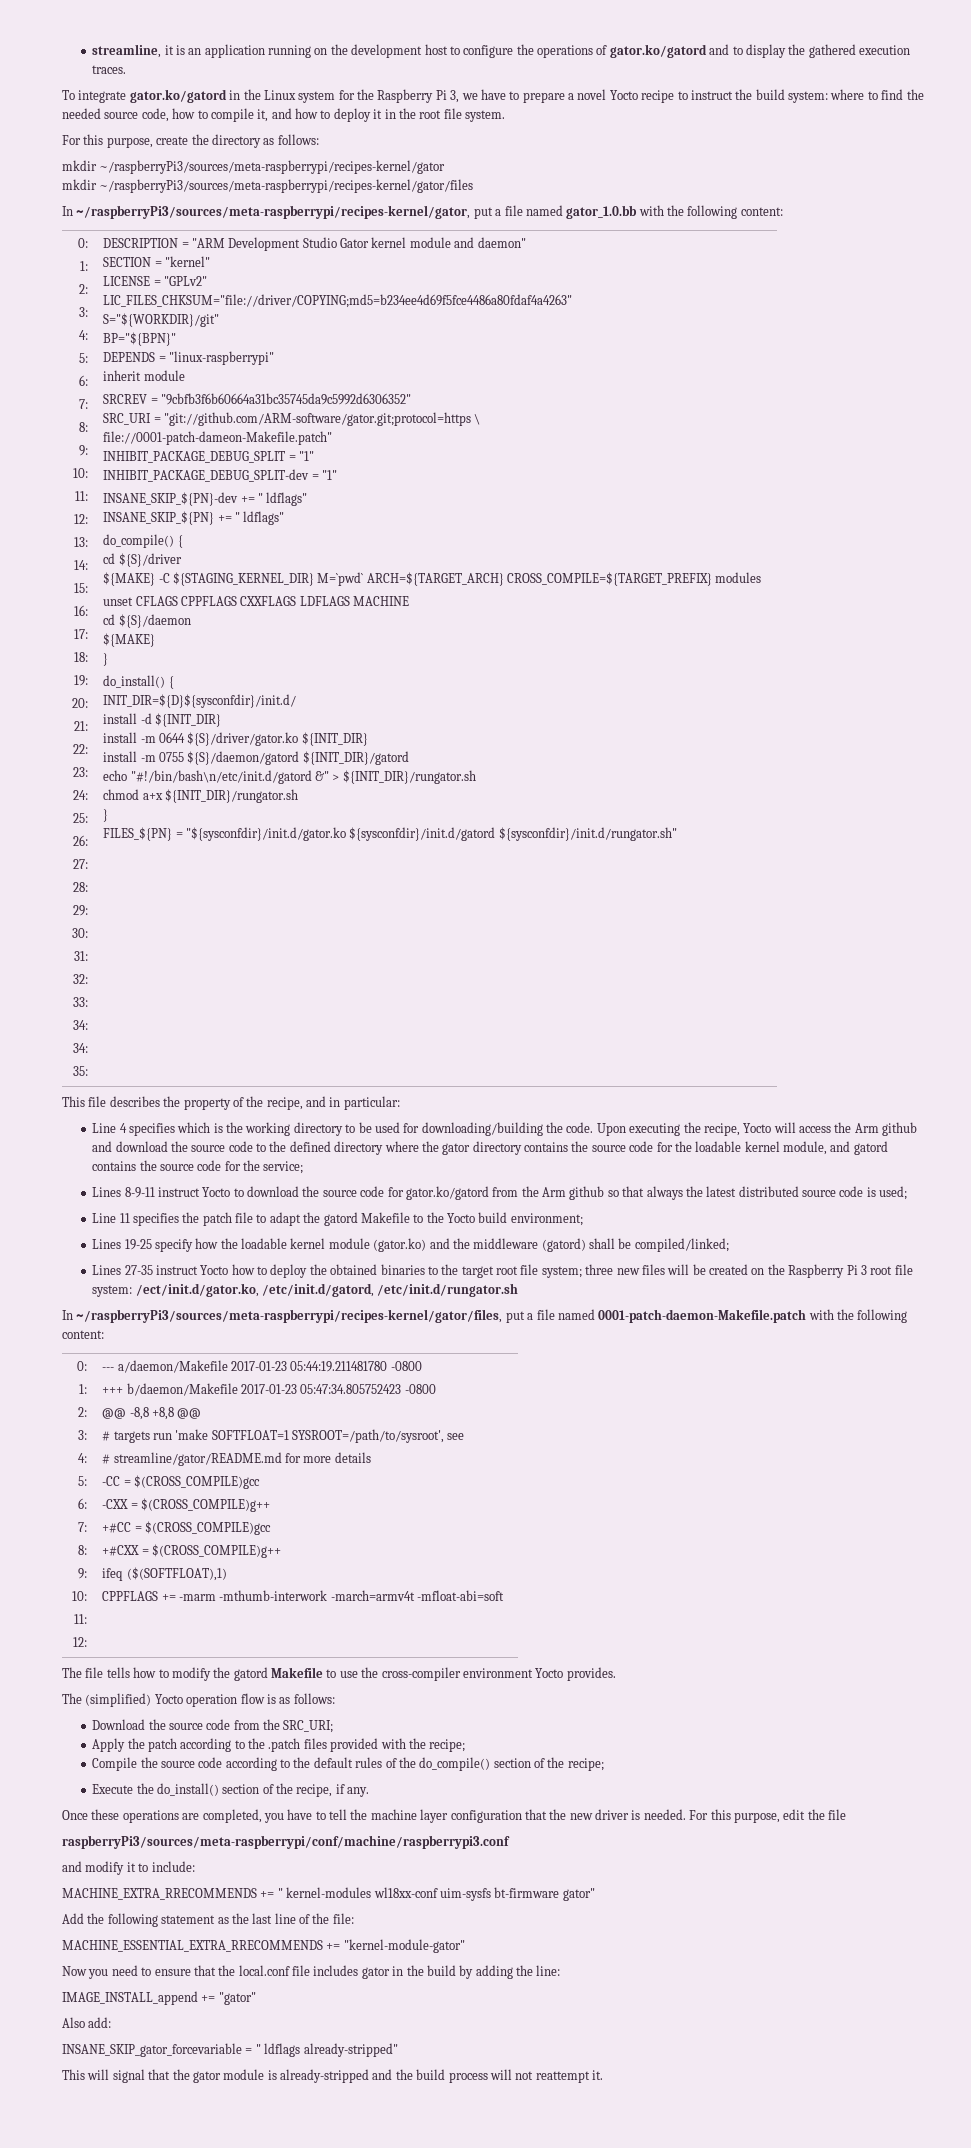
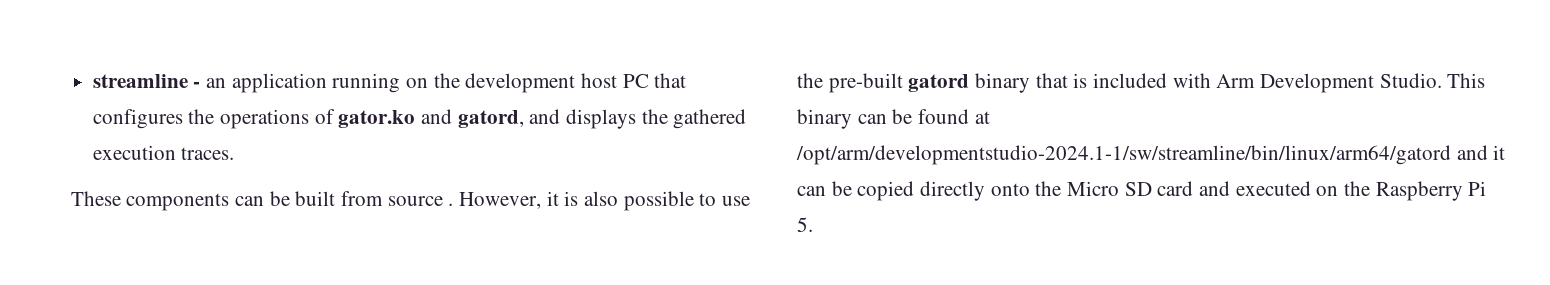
[92,44,185,58] streamline, it is -> [92,74,201,88] streamline -
[449,44,911,58] [92,65,127,74] [62,89,924,103] [62,108,505,122] [62,134,319,148] [62,160,446,174] [62,179,474,193] [62,205,783,219] [77,238,88,248] [79,261,88,271] [78,284,88,294] [78,307,88,317] [78,330,88,340] [78,353,88,363] [78,375,88,386] [78,399,88,409] [78,422,88,432] [78,445,88,456] [72,468,88,478] [74,491,88,501] [73,514,88,524] [73,537,88,547] [73,560,88,570] [73,583,88,593] [73,605,88,616] [73,629,88,639] [73,652,88,662] [73,675,88,686] [71,698,88,708] [73,721,88,731] [72,744,88,754] [72,767,88,777] [72,790,88,800] [72,813,88,823] [72,835,88,846] [72,859,88,869] [72,882,88,892] [72,905,88,916] [71,928,88,938] [73,951,88,961] [72,974,88,984] [72,997,88,1007] [72,1020,88,1030] [72,1043,88,1053] [72,1066,88,1076] [103,237,526,251] [103,256,210,267] [103,276,207,286] [103,294,573,308] [103,313,220,327] [103,332,177,346] [103,351,274,365] [103,370,185,381] [103,393,411,405] [103,412,481,426] [103,431,333,445] [103,451,314,463] [103,469,337,482] [103,492,308,506] [103,511,285,525] [103,534,183,548] [103,553,182,567] [103,572,762,586] [103,596,410,606] [103,614,191,628] [103,633,156,647] [103,653,109,666] [103,675,174,689] [103,694,297,708] [103,713,221,727] [103,732,368,746] [103,751,409,765] [103,770,476,784] [103,789,298,803] [103,809,109,822] [103,827,677,841] [62,1096,400,1110] [92,1122,918,1136] [92,1141,888,1155] [92,1160,304,1174] [92,1186,908,1200] [92,1212,583,1226] [92,1238,729,1252] [92,1264,913,1278] [92,1283,519,1297] [62,1309,908,1323] [62,1330,104,1339] [76,1361,87,1371] [78,1384,87,1394] [77,1407,87,1417] [77,1430,87,1440] [77,1453,87,1463] [77,1476,87,1486] [77,1498,87,1509] [77,1522,87,1532] [77,1545,87,1555] [77,1568,87,1579] [71,1591,87,1601] [73,1614,87,1624] [72,1637,87,1647] [102,1360,422,1373] [102,1383,436,1396] [102,1407,202,1420] [102,1429,465,1443] [102,1452,371,1466] [102,1475,260,1489] [102,1498,270,1512] [102,1521,271,1535] [102,1544,281,1558] [102,1567,227,1581] [102,1590,505,1601] [62,1667,616,1681] [62,1693,335,1707] [92,1719,334,1733] [92,1738,466,1752] [92,1757,604,1771] [92,1783,370,1797] [62,1809,846,1823] [62,1835,510,1849] [62,1861,195,1875] [62,1887,595,1901] [62,1913,354,1927] [62,1939,465,1953] [62,1965,561,1979] [62,1991,256,2005] [62,2017,112,2028] [62,2043,398,2057] [62,2069,603,2083] to configure the operations of gator.ko/gatord and to display the gathered execution traces. // To integrate gator.ko/gatord in the Linux system for the Raspberry Pi 3, we have to prepare a novel Yocto recipe to instruct the build system: where to find the needed source code, how to compile it, and how to deploy it in the root file system. // For this purpose, create the directory as follows: // mkdir ~/raspberryPi3/sources/meta-raspberrypi/recipes-kernel/gator // mkdir ~/raspberryPi3/sources/meta-raspberrypi/recipes-kernel/gator/files // In ~/raspberryPi3/sources/meta-raspberrypi/recipes-kernel/gator, put a file named gator_1.0.bb with the following content: // 0: // 1: // 2: // 3: // 4: // 5: // 6: // 7: // 8: // 9: // 10: // 11: // 12: // 13: // 14: // 15: // 16: // 17: // 18: // 19: // 20: // 21: // 22: // 23: // 24: // 25: // 26: // 27: // 28: // 29: // 30: // 31: // 32: // 33: // 34: // 34: // 35: | DESCRIPTION = "ARM Development Studio Gator kernel module and daemon" // SECTION = "kernel" // LICENSE = "GPLv2" // LIC_FILES_CHKSUM="file://driver/COPYING;md5=b234ee4d69f5fce4486a80fdaf4a4263" // S="${WORKDIR}/git" // BP="${BPN}" // DEPENDS = "linux-raspberrypi" // inherit module // SRCREV = "9cbfb3f6b60664a31bc35745da9c5992d6306352" // SRC_URI = "git://github.com/ARM-software/gator.git;protocol=https \ // file://0001-patch-dameon-Makefile.patch" // INHIBIT_PACKAGE_DEBUG_SPLIT = "1" // INHIBIT_PACKAGE_DEBUG_SPLIT-dev = "1" // INSANE_SKIP_${PN}-dev += " ldflags" // INSANE_SKIP_${PN} += " ldflags" // do_compile() { // cd ${S}/driver // ${MAKE} -C ${STAGING_KERNEL_DIR} M=`pwd` ARCH=${TARGET_ARCH} CROSS_COMPILE=${TARGET_PREFIX} modules // unset CFLAGS CPPFLAGS CXXFLAGS LDFLAGS MACHINE // cd ${S}/daemon // ${MAKE} // } // do_install() { // INIT_DIR=${D}${sysconfdir}/init.d/ // install -d ${INIT_DIR} // install -m 0644 ${S}/driver/gator.ko ${INIT_DIR} // install -m 0755 ${S}/daemon/gatord ${INIT_DIR}/gatord // echo "#!/bin/bash\n/etc/init.d/gatord &" > ${INIT_DIR}/rungator.sh // chmod a+x ${INIT_DIR}/rungator.sh // } // FILES_${PN} = "${sysconfdir}/init.d/gator.ko ${sysconfdir}/init.d/gatord ${sysconfdir}/init.d/rungator.sh" // This file describes the property of the recipe, and in particular: // Line 4 specifies which is the working directory to be used for downloading/building the code. Upon executing the recipe, Yocto will access the Arm github and download the source code to the defined directory where the gator directory contains the source code for the loadable kernel module, and gatord contains the source code for the service; // Lines 8-9-11 instruct Yocto to download the source code for gator.ko/gatord from the Arm github so that always the latest distributed source code is used; // Line 11 specifies the patch file to adapt the gatord Makefile to the Yocto build environment; // Lines 19-25 specify how the loadable kernel module (gator.ko) and the middleware (gatord) shall be compiled/linked; // Lines 27-35 instruct Yocto how to deploy the obtained binaries to the target root file system; three new files will be created on the Raspberry Pi 3 root file system: /ect/init.d/gator.ko, /etc/init.d/gatord, /etc/init.d/rungator.sh // In ~/raspberryPi3/sources/meta-raspberrypi/recipes-kernel/gator/files, put a file named 0001-patch-daemon-Makefile.patch with the following content: // 0: // 1: // 2: // 3: // 4: // 5: // 6: // 7: // 8: // 9: // 10: // 11: // 12: | --- a/daemon/Makefile 2017-01-23 05:44:19.211481780 -0800 // +++ b/daemon/Makefile 2017-01-23 05:47:34.805752423 -0800 // @@ -8,8 +8,8 @@ // # targets run 'make SOFTFLOAT=1 SYSROOT=/path/to/sysroot', see // # streamline/gator/README.md for more details // -CC = $(CROSS_COMPILE)gcc // -CXX = $(CROSS_COMPILE)g++ // +#CC = $(CROSS_COMPILE)gcc // +#CXX = $(CROSS_COMPILE)g++ // ifeq ($(SOFTFLOAT),1) // CPPFLAGS += -marm -mthumb-interwork -march=armv4t -mfloat-abi=soft // The file tells how to modify the gatord Makefile to use the cross-compiler environment Yocto provides. // The (simplified) Yocto operation flow is as follows: // Download the source code from the SRC_URI; // Apply the patch according to the .patch files provided with the recipe; // Compile the source code according to the default rules of the do_compile() section of the recipe; // Execute the do_install() section of the recipe, if any. // Once these operations are completed, you have to tell the machine layer configuration that the new driver is needed. For this purpose, edit the file // raspberryPi3/sources/meta-raspberrypi/conf/machine/raspberrypi3.conf // and modify it to include: // MACHINE_EXTRA_RRECOMMENDS += " kernel-modules wl18xx-conf uim-sysfs bt-firmware gator" // Add the following statement as the last line of the file: // MACHINE_ESSENTIAL_EXTRA_RRECOMMENDS += "kernel-module-gator" // Now you need to ensure that the local.conf file includes gator in the build by adding the line: // IMAGE_INSTALL_append += "gator" // Also add: // INSANE_SKIP_gator_forcevariable = " ldflags already-stripped" // This will signal that the gator module is already-stripped and the build process will not reattempt it. -> [622,73,687,88] [92,109,747,129] [92,145,235,160] [70,191,750,211] [797,73,1486,93] [797,109,990,129] [796,145,1506,165] [797,181,1487,201] [797,217,813,232] PC that configures the operations of gator.ko and gatord, and displays the gathered execution traces. // These components can be built from source . However, it is also possible to use the pre-built gatord binary that is included with Arm Development Studio. This binary can be found at /opt/arm/developmentstudio-2024.1-1/sw/streamline/bin/linux/arm64/gatord and it can be copied directly onto the Micro SD card and executed on the Raspberry Pi 5.

